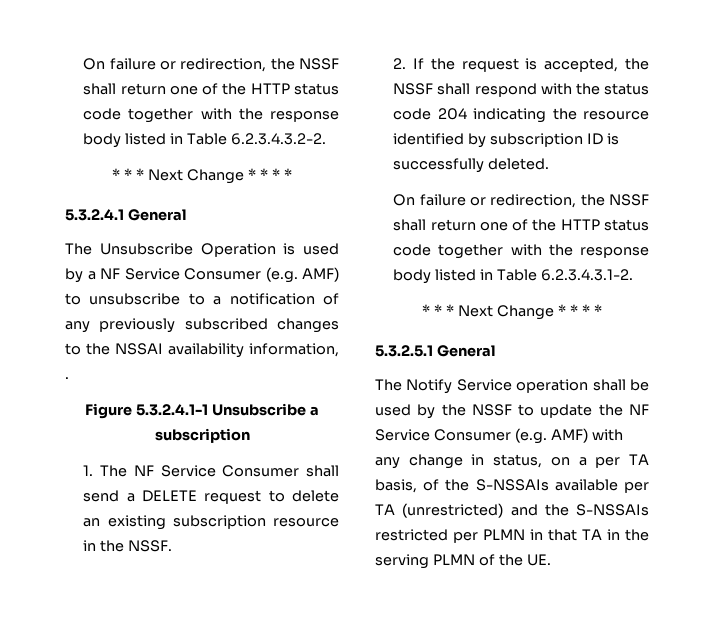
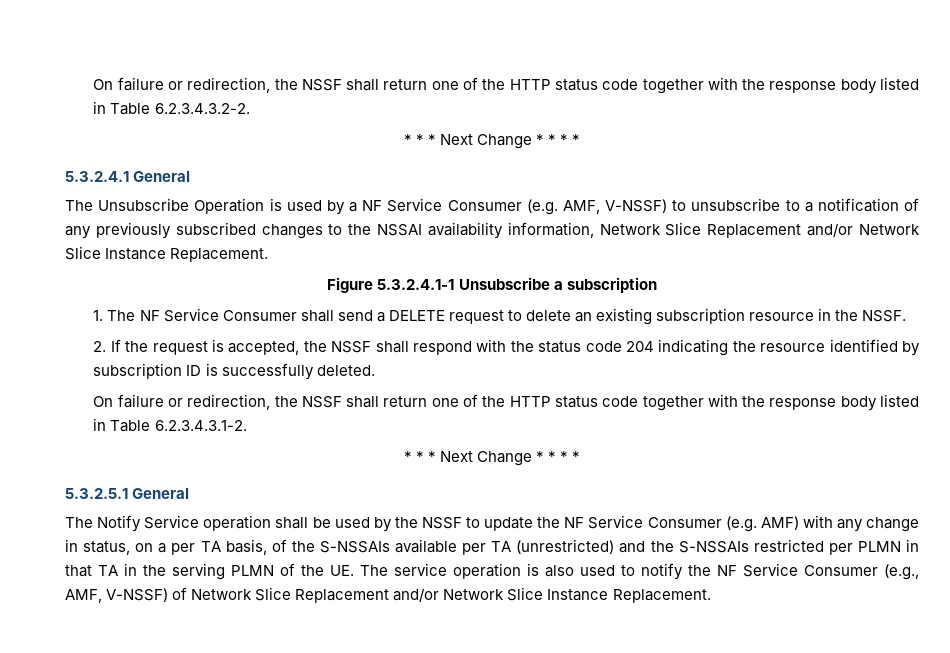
[302,267,339,282] AMF) -> [562,199,668,214] AMF, V-NSSF)
[65,377,69,379] . -> [599,222,920,238] [65,246,269,262] Network Slice Replacement and/or Network Slice Instance Replacement.
(551, 560) none -> [360,563,919,580] [65,587,711,603] The service operation is also used to notify the NF Service Consumer (e.g., AMF, V-NSSF) of Network Slice Replacement and/or Network Slice Instance Replacement.

